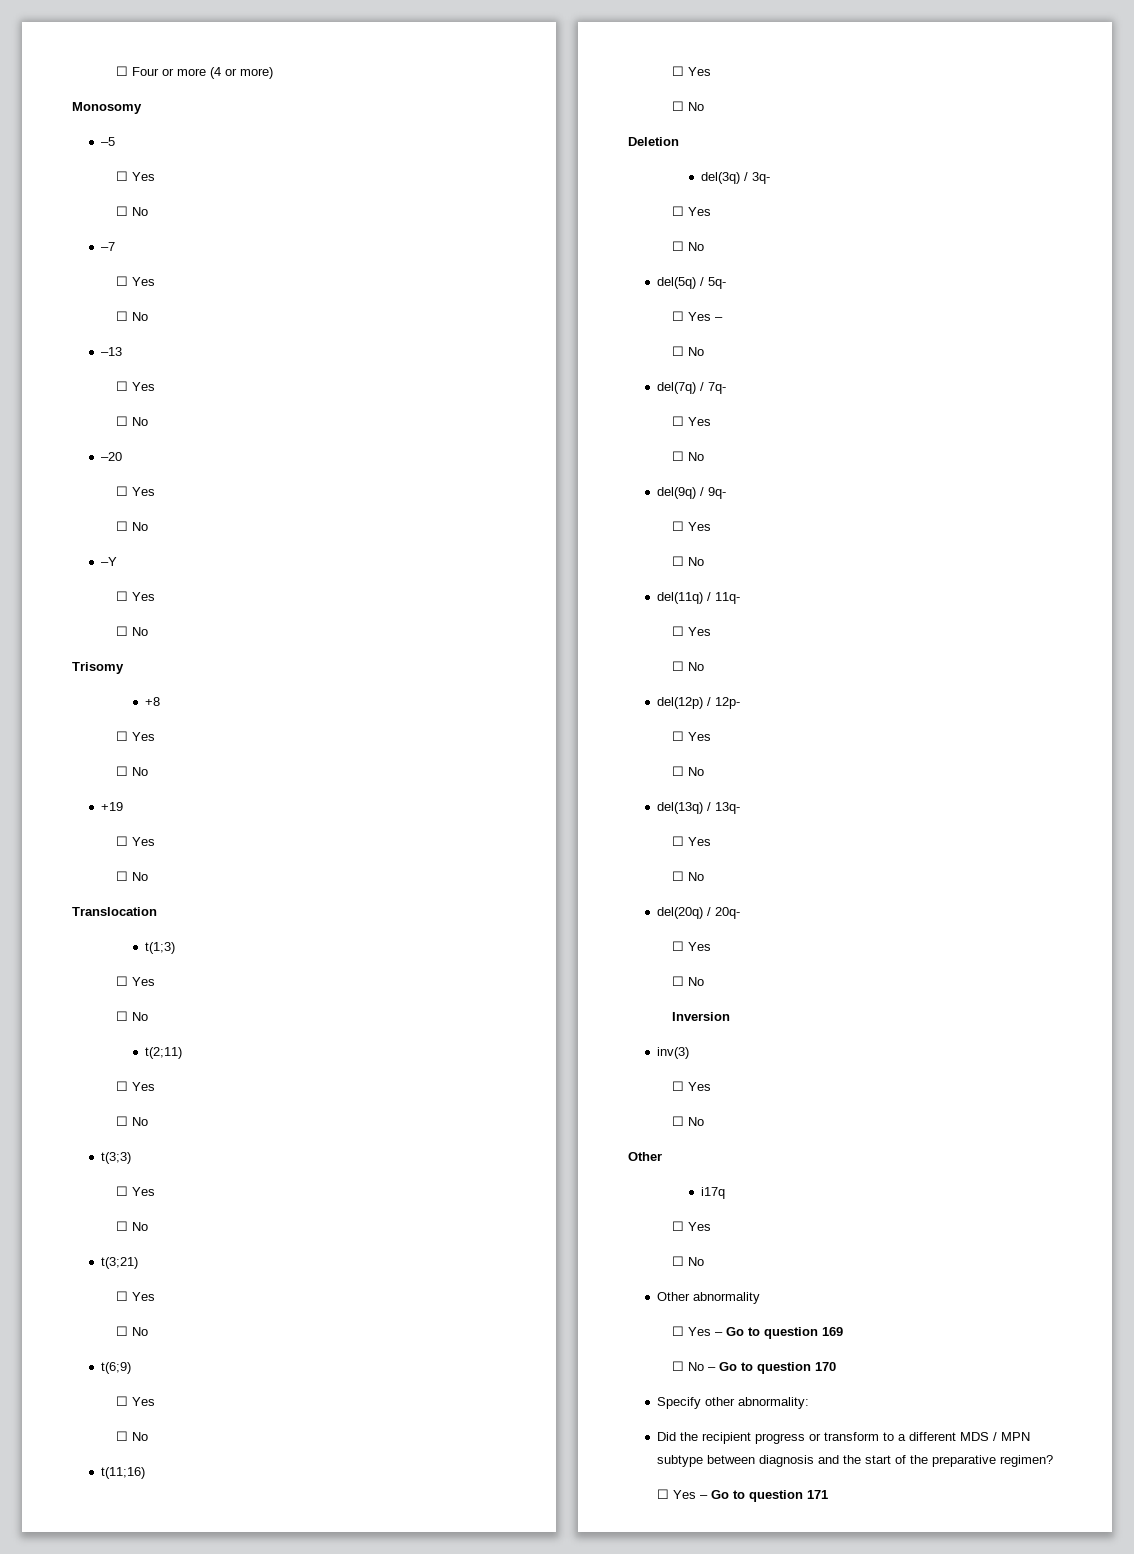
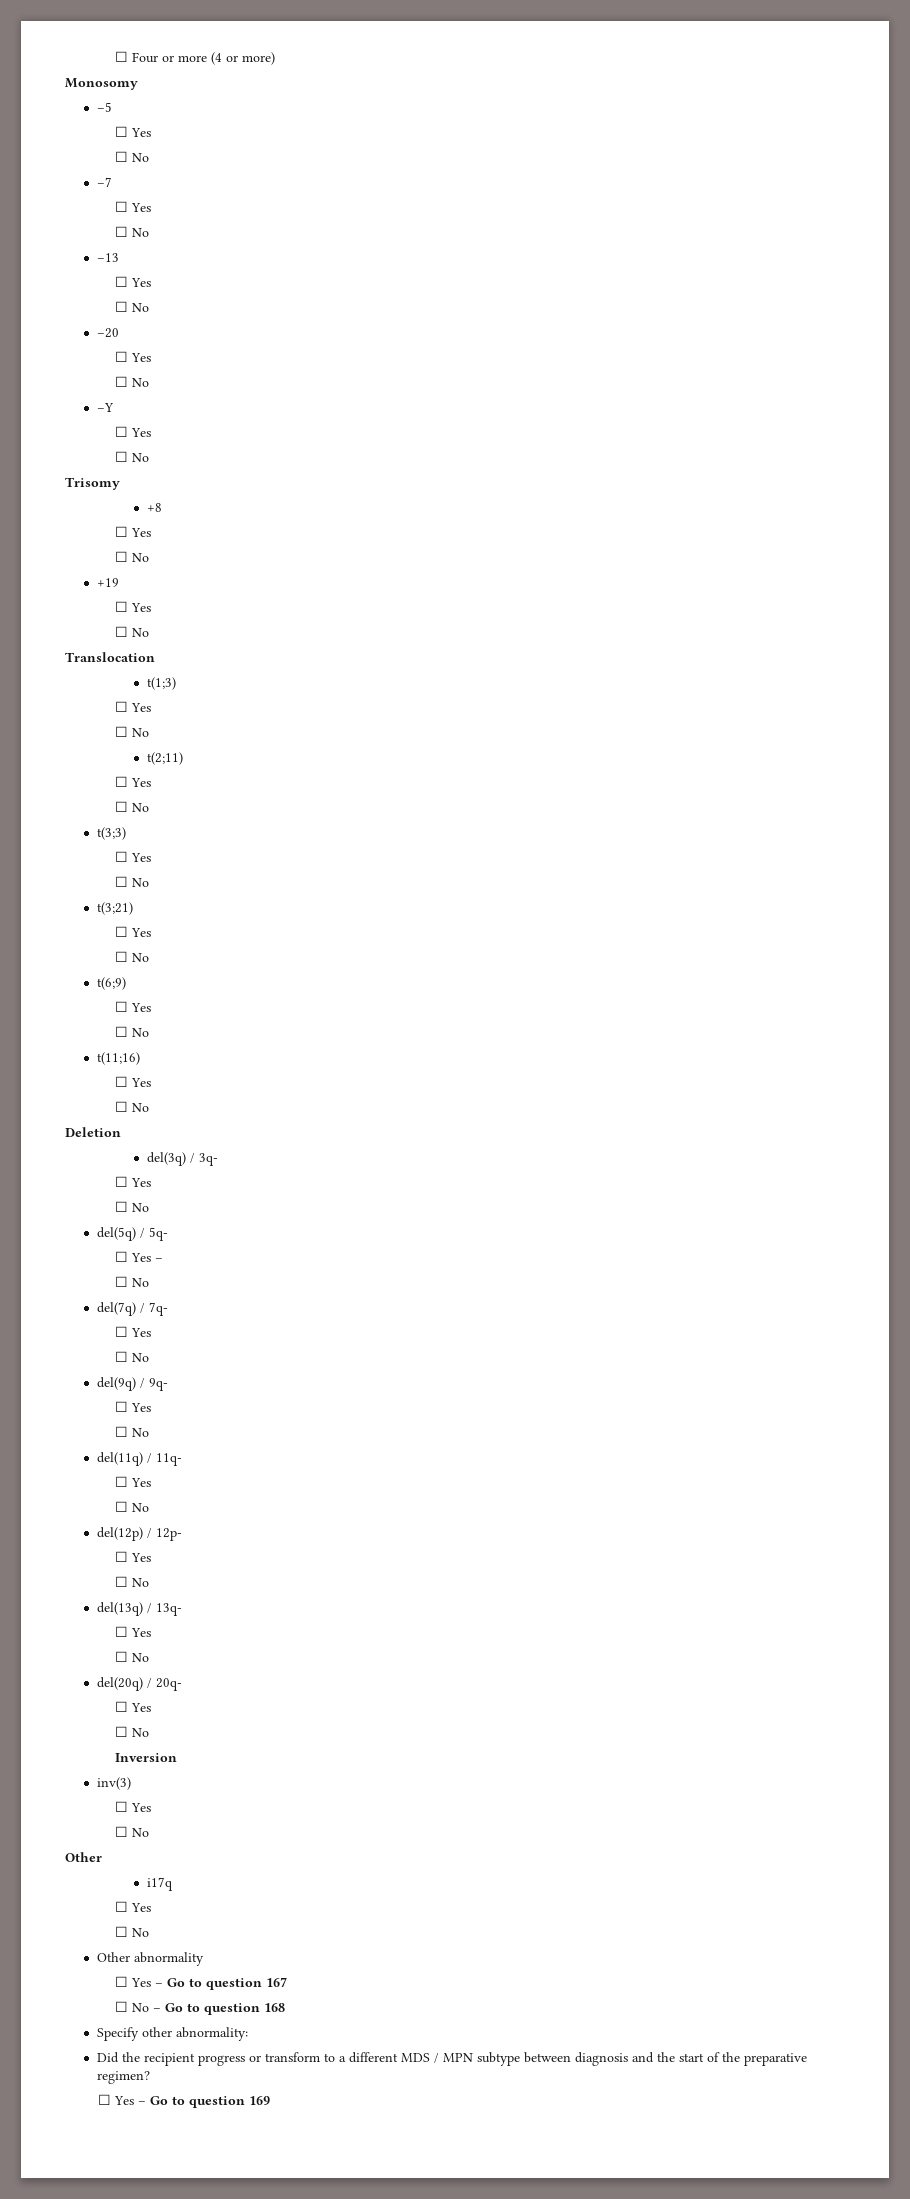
[821,1327,843,1336] 169 -> [266,1977,288,1987] 167
[814,1362,836,1371] 170 -> [264,2003,286,2012] 168
[807,1490,829,1499] 171 -> [249,2096,271,2105] 169

